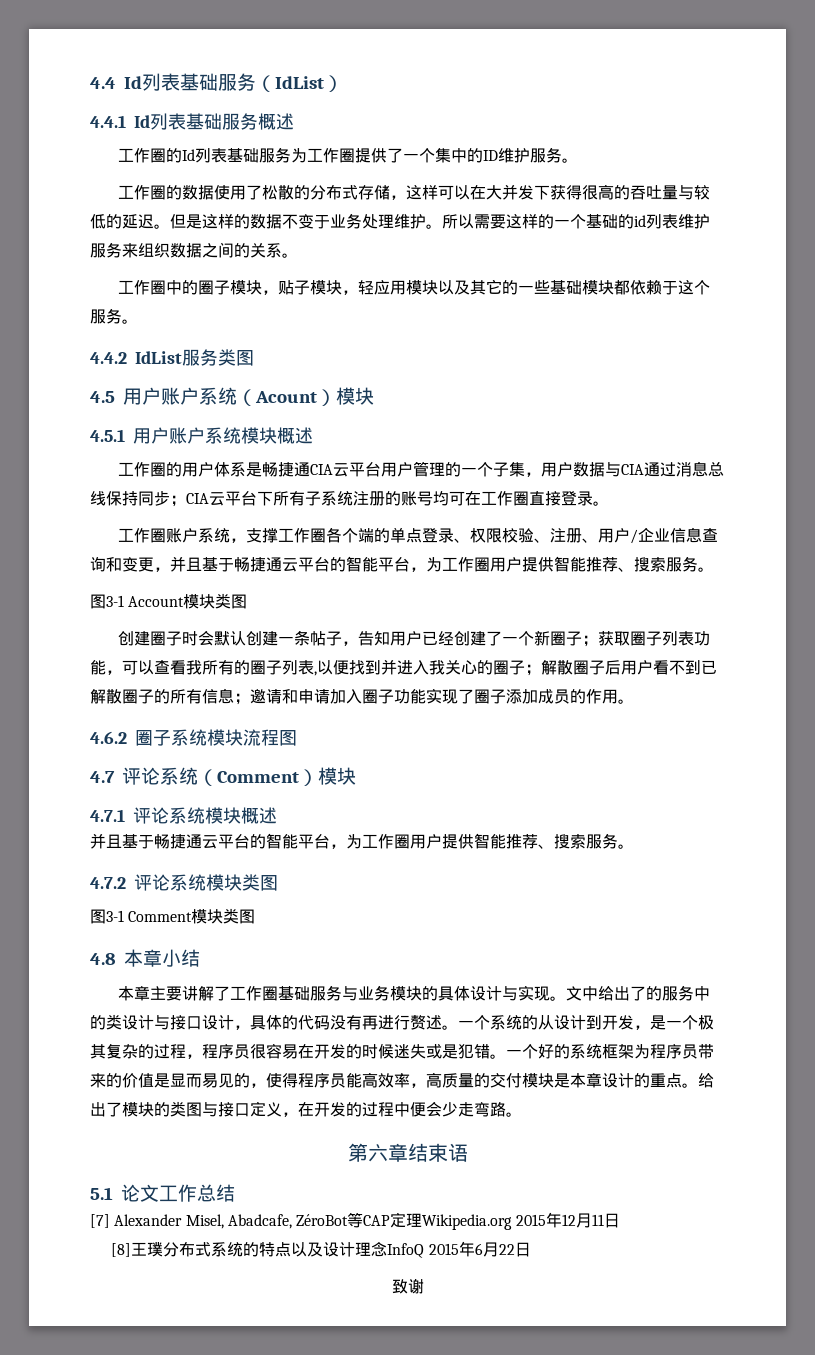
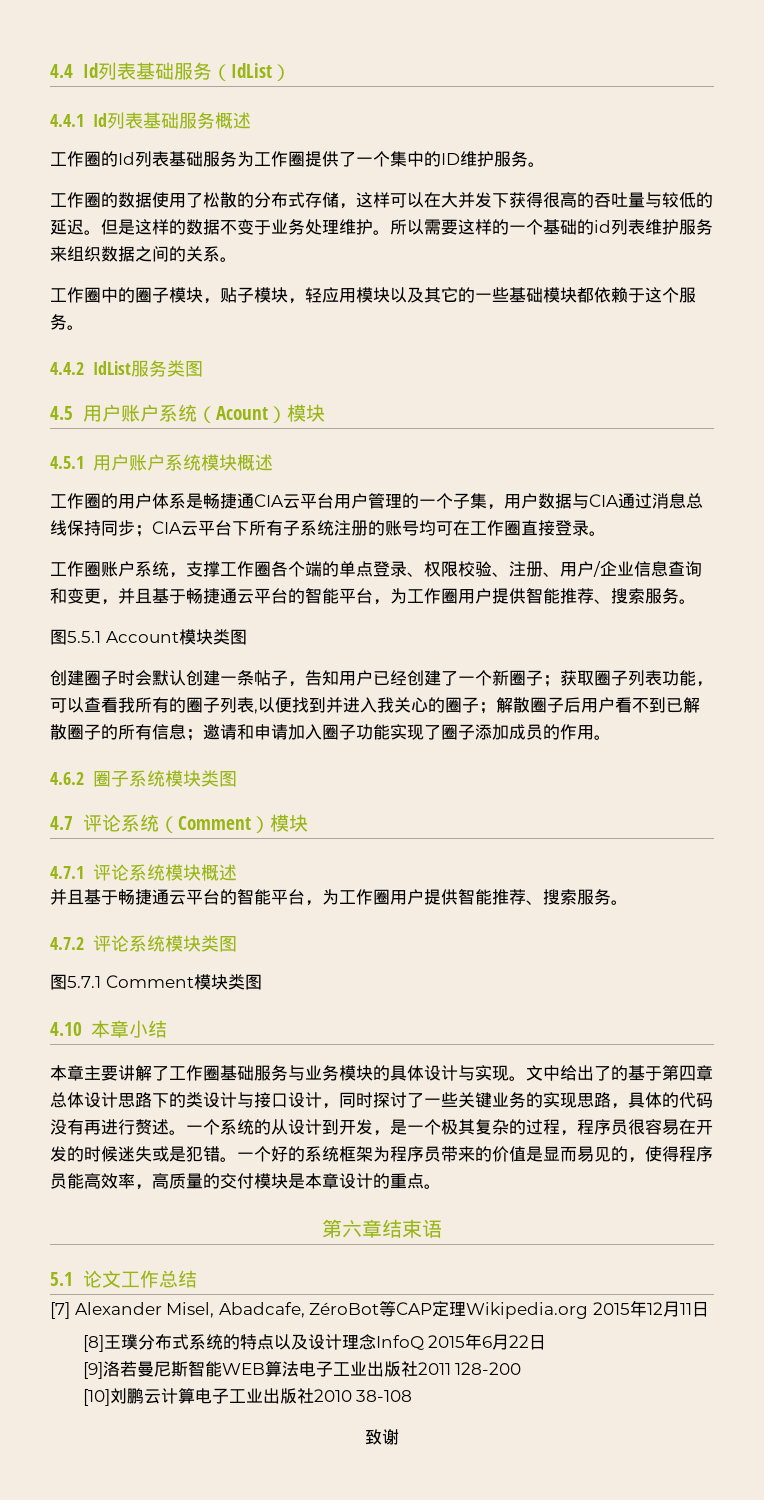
[106,595,124,607] 3-1 -> [67,631,101,643] 5.5.1
[243,729,279,746] 流程 -> [200,770,219,787] 类
[106,910,124,922] 3-1 -> [67,976,101,988] 5.7.1
[90,953,116,965] 4.8 -> [50,1022,82,1036] 4.10
[662,985,711,1001] 服务中 -> [628,1065,713,1081] [50,1092,169,1108] 基于第四章总体设计思路下
(250, 1027) none -> [339,1092,628,1109] 同时探讨了一些关键业务的实现思路，
[698,1072,714,1088] [90,1101,522,1117] 给出了模块的类图与接口定义，在开发的过程中便会少走弯路。 -> (441, 1186) none
(531, 1249) none -> [82,1360,522,1379] [82,1388,413,1406] // [9]洛若曼尼斯智能WEB算法电子工业出版社2011 128-200 // [10]刘鹏云计算电子工业出版社2010 38-108

